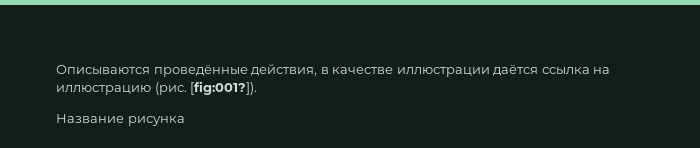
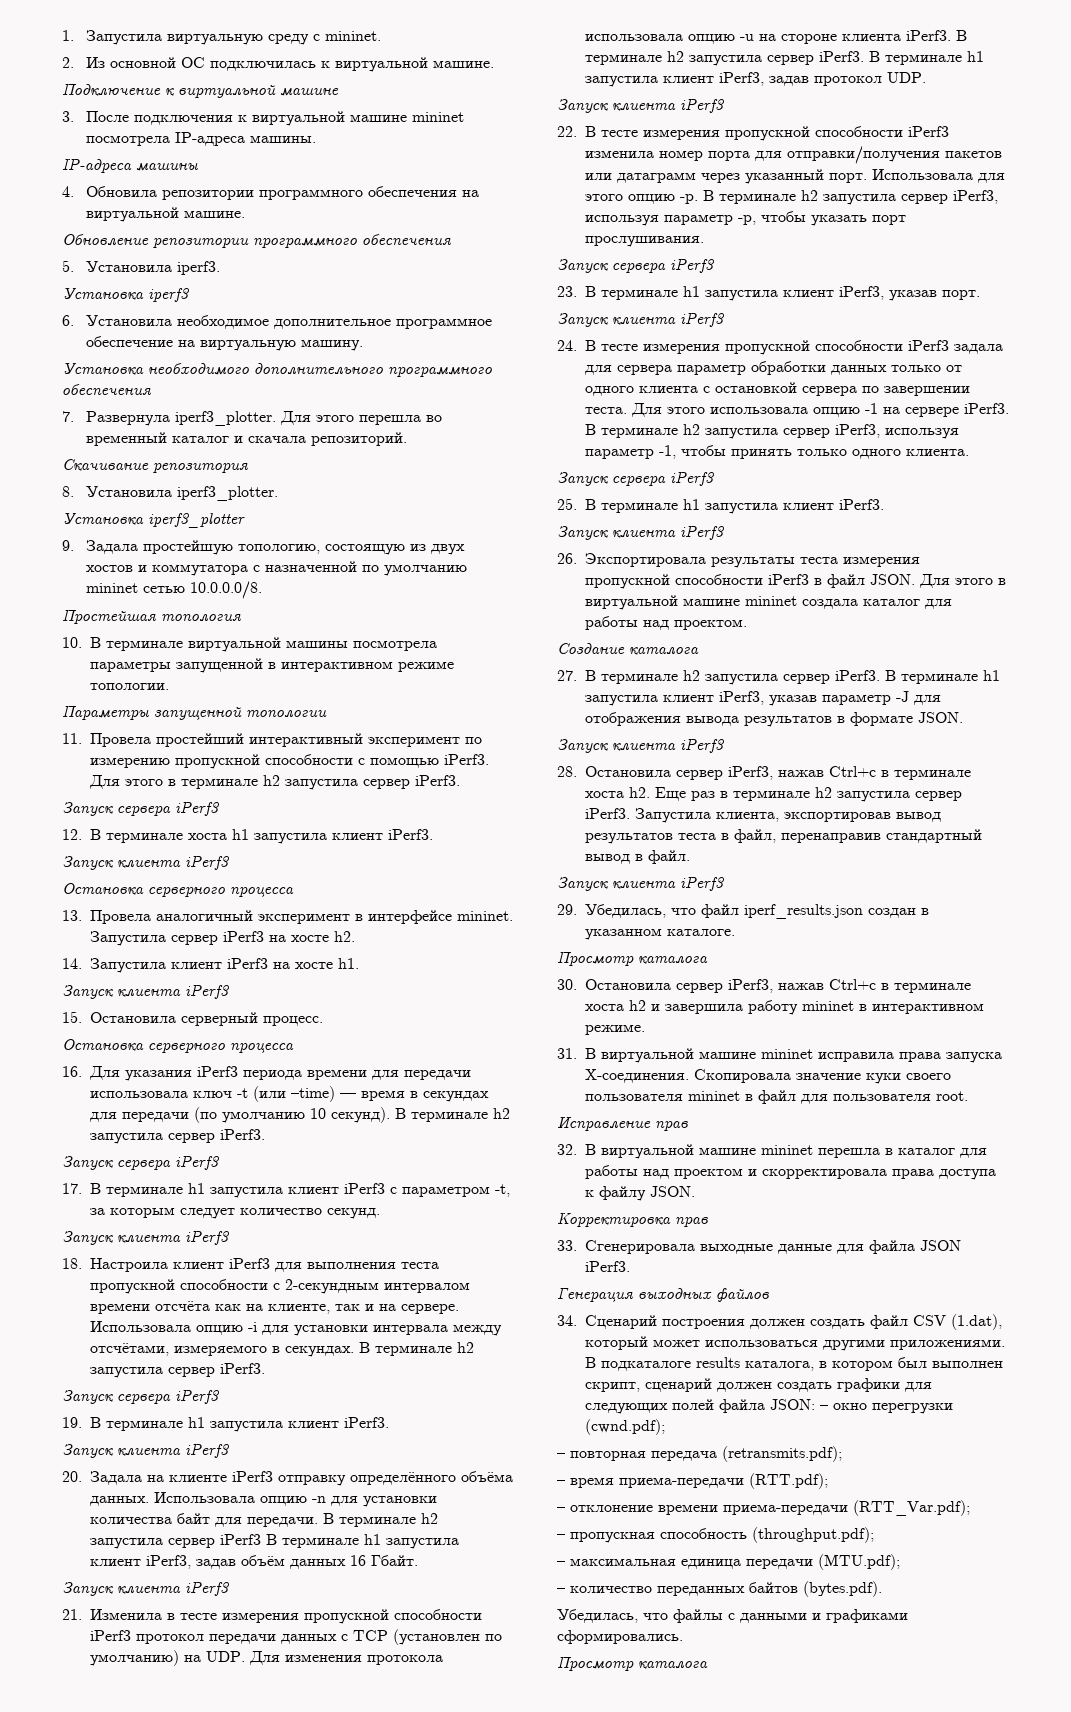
[56,64,611,77] [56,81,258,95] [56,114,185,126] Описываются проведённые действия, в качестве иллюстрации даётся ссылка на иллюстрацию (рис. [fig:001?]). // Название рисунка -> [62,30,381,45] [62,57,494,72] [62,83,339,99] [62,111,464,126] [85,132,316,146] [62,158,199,174] [62,186,479,200] [85,207,245,222] [62,234,451,249] [62,260,220,275] [62,287,189,302] [62,315,492,329] [85,336,363,351] [62,362,492,378] [62,384,151,395] [62,411,442,426] [85,432,407,446] [62,459,248,474] [62,486,278,501] [62,512,245,528] [62,540,465,555] [85,561,467,576] [85,581,262,599] [62,609,241,625] [62,637,437,652] [90,658,454,673] [90,683,169,690] [62,705,327,721] [62,733,482,747] [90,754,489,769] [89,775,460,790] [62,801,219,817] [62,829,433,844] [62,855,229,870] [62,883,294,898] [62,910,513,924] [90,931,355,946] [62,958,359,973] [62,984,229,999] [62,1011,323,1026] [62,1039,294,1054] [62,1066,471,1081] [90,1086,489,1102] [90,1107,510,1123] [90,1129,265,1144] [62,1155,219,1171] [62,1183,510,1198] [90,1207,380,1219] [62,1230,229,1245] [62,1258,439,1272] [90,1279,470,1294] [90,1301,459,1314] [90,1321,502,1336] [90,1342,474,1357] [90,1363,265,1378] [62,1389,219,1405] [62,1417,389,1432] [62,1443,229,1458] [62,1471,513,1486] [90,1492,437,1507] [90,1513,438,1527] [90,1534,459,1549] [90,1555,418,1569] [62,1581,229,1596] [62,1609,482,1624] [90,1629,502,1645] [90,1650,443,1666] [585,30,967,44] [585,51,984,66] [585,72,926,87] [557,98,724,113] [557,126,949,141] [585,146,1002,164] [585,169,1005,184] [585,190,998,205] [585,211,906,226] [585,236,704,247] [557,258,714,274] [557,286,980,301] [557,312,724,327] [557,340,1003,355] [585,361,962,375] [585,382,970,396] [585,403,1009,417] [585,424,959,439] [585,445,969,459] [557,471,714,487] [557,498,884,514] [557,525,724,540] [557,553,920,568] [585,574,1006,589] [585,595,952,610] [585,616,747,630] [557,643,699,656] [557,670,1000,685] [585,691,941,706] [585,712,963,727] [557,738,724,753] [557,766,971,780] [585,787,962,802] [585,808,941,823] [585,829,982,844] [585,850,690,864] [557,876,724,891] [557,904,929,919] [585,928,735,940] [557,951,708,967] [557,979,971,993] [585,1000,984,1015] [585,1024,645,1035] [557,1048,1002,1063] [585,1069,951,1084] [585,1090,968,1104] [557,1117,688,1132] [557,1144,987,1159] [585,1165,996,1180] [585,1186,695,1201] [557,1213,708,1228] [557,1240,961,1254] [585,1261,630,1272] [557,1288,769,1303] [557,1314,1002,1330] [585,1336,1005,1351] [585,1357,1003,1371] [585,1378,932,1392] [585,1399,953,1414] [585,1419,665,1435] [557,1446,842,1462] [557,1473,828,1489] [557,1500,970,1516] [557,1527,874,1543] [557,1554,900,1570] [557,1581,882,1597] [557,1609,908,1623] [557,1630,683,1644] [557,1656,708,1672] 1. Запустила виртуальную среду с mininet. // 2. Из основной ОС подключилась к виртуальной машине. // Подключение к виртуальной машине // 3. После подключения к виртуальной машине mininet посмотрела IP-адреса машины. // IP-адреса машины // 4. Обновила репозитории программного обеспечения на виртуальной машине. // Обновление репозитории программного обеспечения // 5. Установила iperf3. // Установка iperf3 // 6. Установила необходимое дополнительное программное обеспечение на виртуальную машину. // Установка необходимого дополнительного программного обеспечения // 7. Развернула iperf3_plotter. Для этого перешла во временный каталог и скачала репозиторий. // Скачивание репозитория // 8. Установила iperf3_plotter. // Установка iperf3_plotter // 9. Задала простейшую топологию, состоящую из двух хостов и коммутатора с назначенной по умолчанию mininet сетью 10.0.0.0/8. // Простейшая топология // 10. В терминале виртуальной машины посмотрела параметры запущенной в интерактивном режиме топологии. // Параметры запущенной топологии // 11. Провела простейший интерактивный эксперимент по измерению пропускной способности с помощью iPerf3. Для этого в терминале h2 запустила сервер iPerf3. // Запуск сервера iPerf3 // 12. В терминале хоста h1 запустила клиент iPerf3. // Запуск клиента iPerf3 // Остановка серверного процесса // 13. Провела аналогичный эксперимент в интерфейсе mininet. Запустила сервер iPerf3 на хосте h2. // 14. Запустила клиент iPerf3 на хосте h1. // Запуск клиента iPerf3 // 15. Остановила серверный процесс. // Остановка серверного процесса // 16. Для указания iPerf3 периода времени для передачи использовала ключ -t (или –time) — время в секундах для передачи (по умолчанию 10 секунд). В терминале h2 запустила сервер iPerf3. // Запуск сервера iPerf3 // 17. В терминале h1 запустила клиент iPerf3 с параметром -t, за которым следует количество секунд. // Запуск клиента iPerf3 // 18. Настроила клиент iPerf3 для выполнения теста пропускной способности с 2-секундным интервалом времени отсчёта как на клиенте, так и на сервере. Использовала опцию -i для установки интервала между отсчётами, измеряемого в секундах. В терминале h2 запустила сервер iPerf3. // Запуск сервера iPerf3 // 19. В терминале h1 запустила клиент iPerf3. // Запуск клиента iPerf3 // 20. Задала на клиенте iPerf3 отправку определённого объёма данных. Использовала опцию -n для установки количества байт для передачи. В терминале h2 запустила сервер iPerf3 В терминале h1 запустила клиент iPerf3, задав объём данных 16 Гбайт. // Запуск клиента iPerf3 // 21. Изменила в тесте измерения пропускной способности iPerf3 протокол передачи данных с TCP (установлен по умолчанию) на UDP. Для изменения протокола использовала опцию -u на стороне клиента iPerf3. В терминале h2 запустила сервер iPerf3. В терминале h1 запустила клиент iPerf3, задав протокол UDP. // Запуск клиента iPerf3 // 22. В тесте измерения пропускной способности iPerf3 изменила номер порта для отправки/получения пакетов или датаграмм через указанный порт. Использовала для этого опцию -p. В терминале h2 запустила сервер iPerf3, используя параметр -p, чтобы указать порт прослушивания. // Запуск сервера iPerf3 // 23. В терминале h1 запустила клиент iPerf3, указав порт. // Запуск клиента iPerf3 // 24. В тесте измерения пропускной способности iPerf3 задала для сервера параметр обработки данных только от одного клиента с остановкой сервера по завершении теста. Для этого использовала опцию -1 на сервере iPerf3. В терминале h2 запустила сервер iPerf3, используя параметр -1, чтобы принять только одного клиента. // Запуск сервера iPerf3 // 25. В терминале h1 запустила клиент iPerf3. // Запуск клиента iPerf3 // 26. Экспортировала результаты теста измерения пропускной способности iPerf3 в файл JSON. Для этого в виртуальной машине mininet создала каталог для работы над проектом. // Создание каталога // 27. В терминале h2 запустила сервер iPerf3. В терминале h1 запустила клиент iPerf3, указав параметр -J для отображения вывода результатов в формате JSON. // Запуск клиента iPerf3 // 28. Остановила сервер iPerf3, нажав Ctrl+c в терминале хоста h2. Еще раз в терминале h2 запустила сервер iPerf3. Запустила клиента, экспортировав вывод результатов теста в файл, перенаправив стандартный вывод в файл. // Запуск клиента iPerf3 // 29. Убедилась, что файл iperf_results.json создан в указанном каталоге. // Просмотр каталога // 30. Остановила сервер iPerf3, нажав Ctrl+c в терминале хоста h2 и завершила работу mininet в интерактивном режиме. // 31. В виртуальной машине mininet исправила права запуска X-соединения. Скопировала значение куки своего пользователя mininet в файл для пользователя root. // Исправление прав // 32. В виртуальной машине mininet перешла в каталог для работы над проектом и скорректировала права доступа к файлу JSON. // Корректировка прав // 33. Сгенерировала выходные данные для файла JSON iPerf3. // Генерация выходных файлов // 34. Сценарий построения должен создать файл CSV (1.dat), который может использоваться другими приложениями. В подкаталоге results каталога, в котором был выполнен скрипт, сценарий должен создать графики для следующих полей файла JSON: – окно перегрузки (cwnd.pdf); // – повторная передача (retransmits.pdf); // – время приема-передачи (RTT.pdf); // – отклонение времени приема-передачи (RTT_Var.pdf); // – пропускная способность (throughput.pdf); // – максимальная единица передачи (MTU.pdf); // – количество переданных байтов (bytes.pdf). // Убедилась, что файлы с данными и графиками сформировались. // Просмотр каталога

